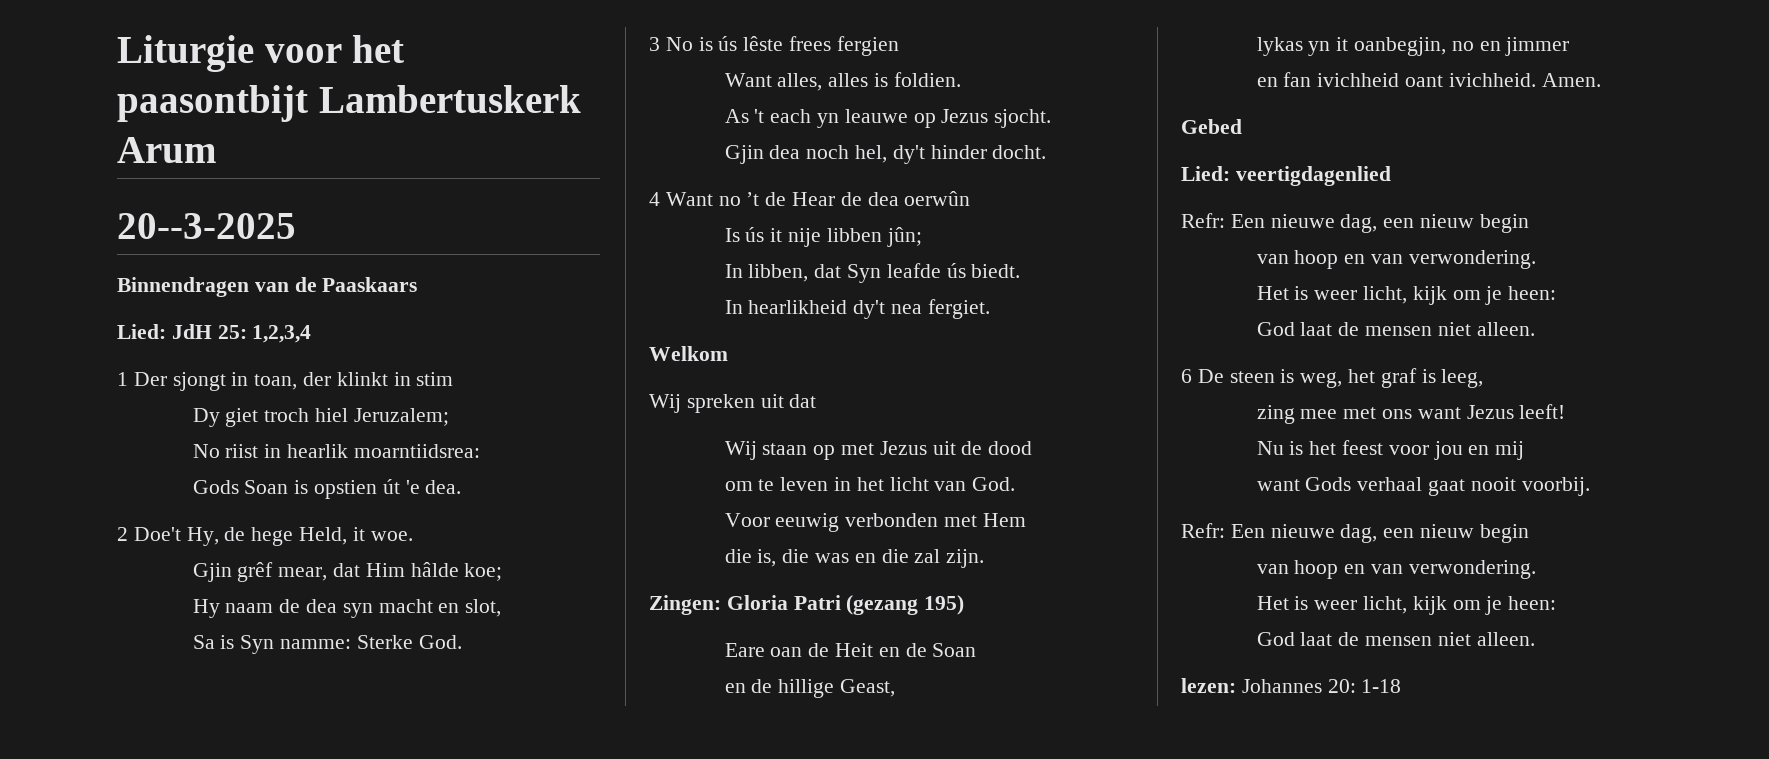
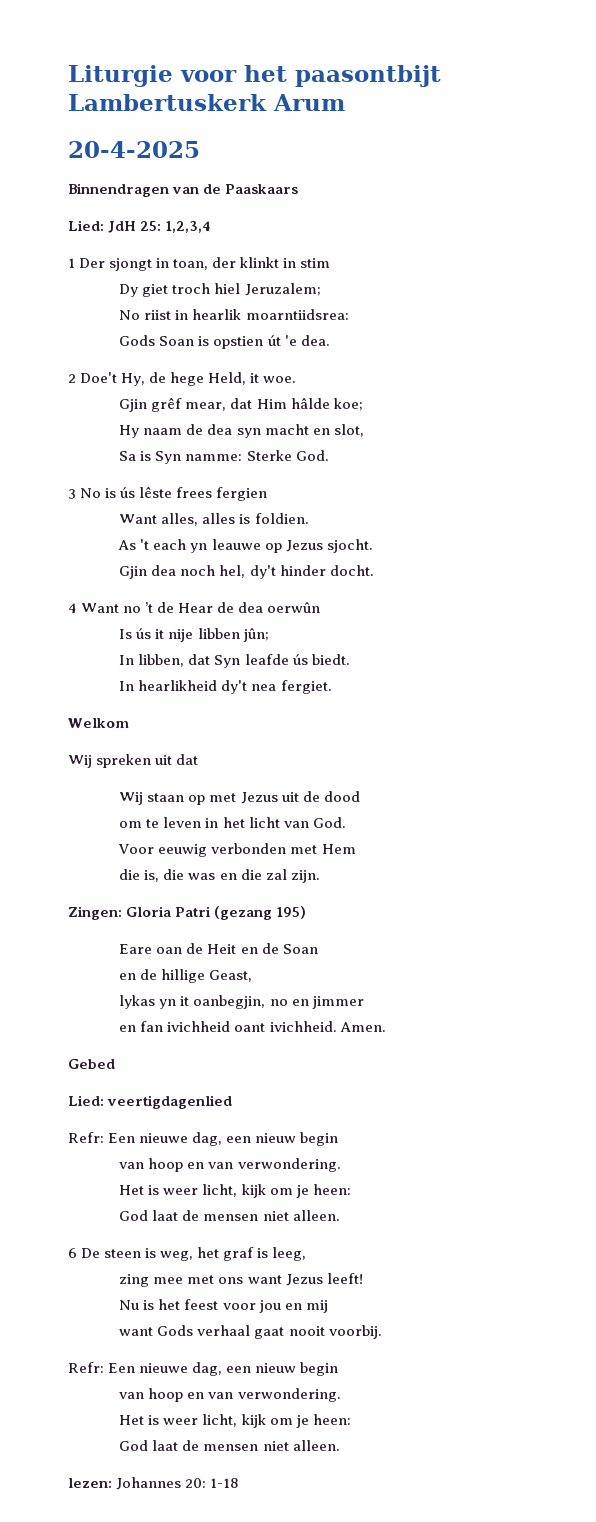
[117,213,296,239] 20--3-2025 -> [68,141,200,158] 20-4-2025

